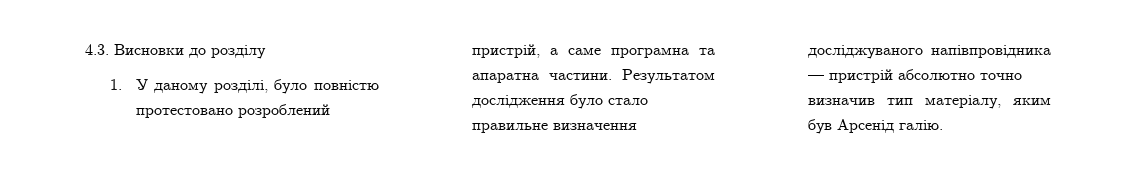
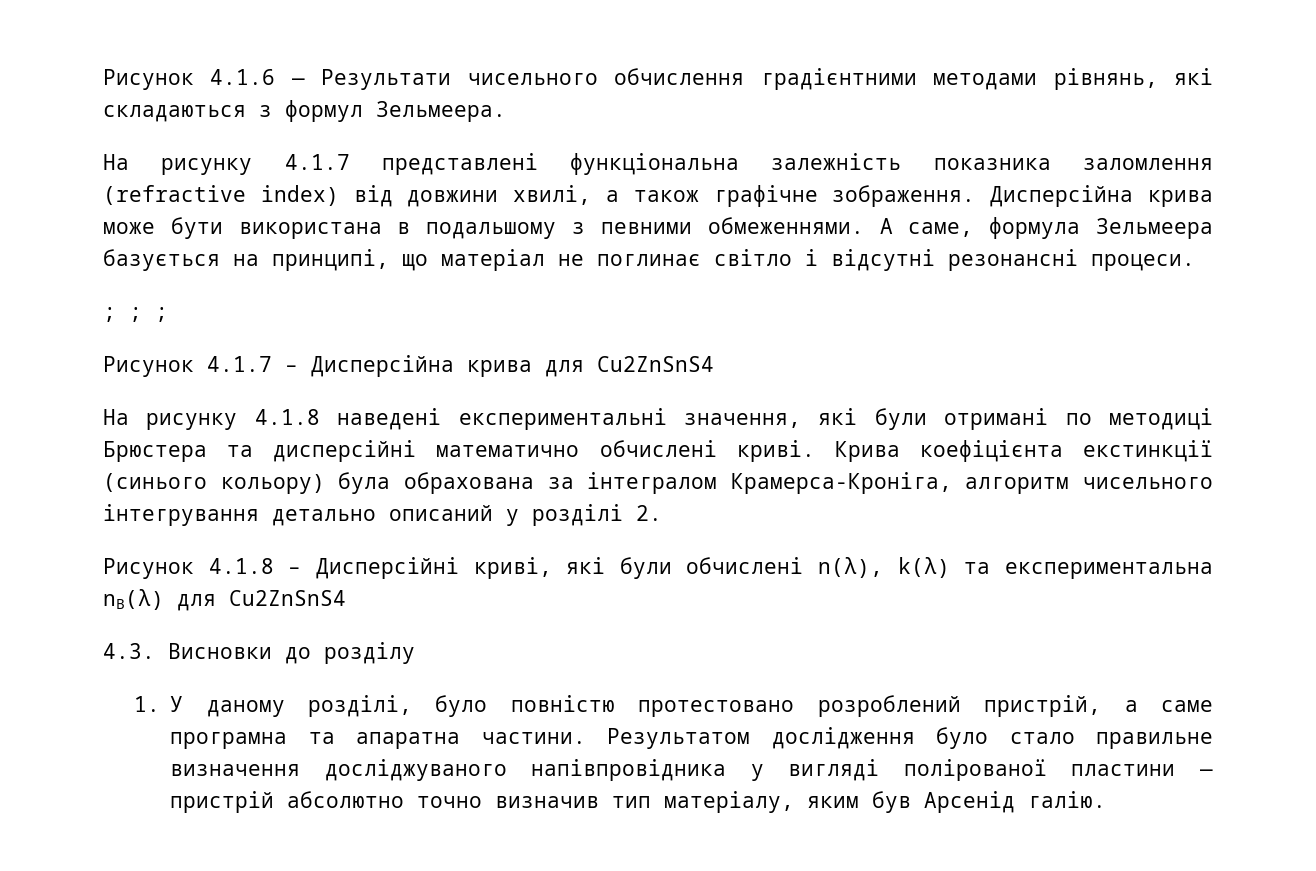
(85, 49) none -> [103,68,1213,90] [103,100,506,122] [103,153,1213,175] [103,185,1213,207] [103,217,1214,239] [103,249,1195,271] [103,307,168,322] [103,355,714,377] [103,408,1213,430] [103,440,1213,462] [103,472,1213,494] [103,504,662,526] [103,557,1213,579] [103,589,346,611] Рисунок 4.1.6 — Результати чисельного обчислення градієнтними методами рівнянь, які складаються з формул Зельмеера. // На рисунку 4.1.7 представлені функціональна залежність показника заломлення (refractive index) від довжини хвилі, а також графічне зображення. Дисперсійна крива може бути використана в подальшому з певними обмеженнями. А саме, формула Зельмеера базується на принципі, що матеріал не поглинає світло і відсутні резонансні процеси. // ; ; ; // Рисунок 4.1.7 – Дисперсійна крива для Cu2ZnSnS4 // На рисунку 4.1.8 наведені експериментальні значення, які були отримані по методиці Брюстера та дисперсійні математично обчислені криві. Крива коефіцієнта екстинкції (синього кольору) була обрахована за інтегралом Крамерса-Кроніга, алгоритм чисельного інтегрування детально описаний у розділі 2. // Рисунок 4.1.8 – Дисперсійні криві, які були обчислені n(λ), k(λ) та експериментальна nB(λ) для Cu2ZnSnS4 //
(1051, 51) none -> [750,759,1176,781] у вигляді полірованої пластини

